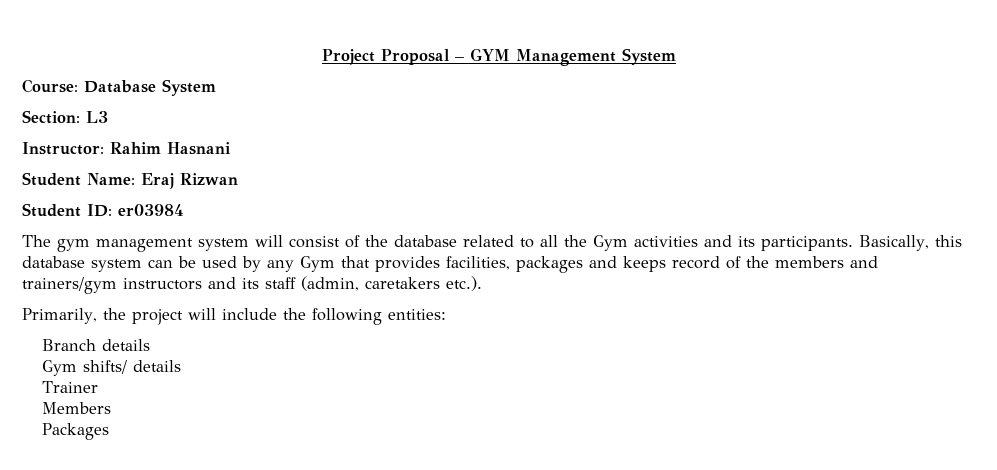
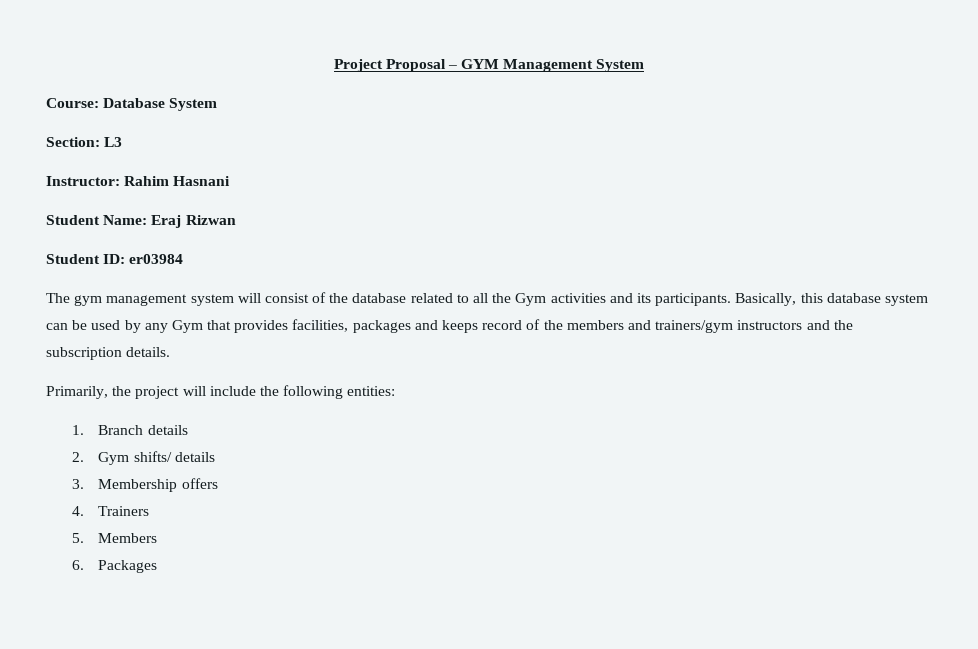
[242,276,482,291] its staff (admin, caretakers etc.). -> [833,320,853,330] [46,347,171,360] the subscription details.
(446, 314) none -> [72,425,85,435] 1.
(151, 345) none -> [72,452,85,462] 2.
[42,381,99,393] Trainer // -> [72,478,218,492] [72,506,150,516] [72,533,85,543] 3. Membership offers // 4. Trainers // 5.
(112, 408) none -> [72,560,85,570] 6.

